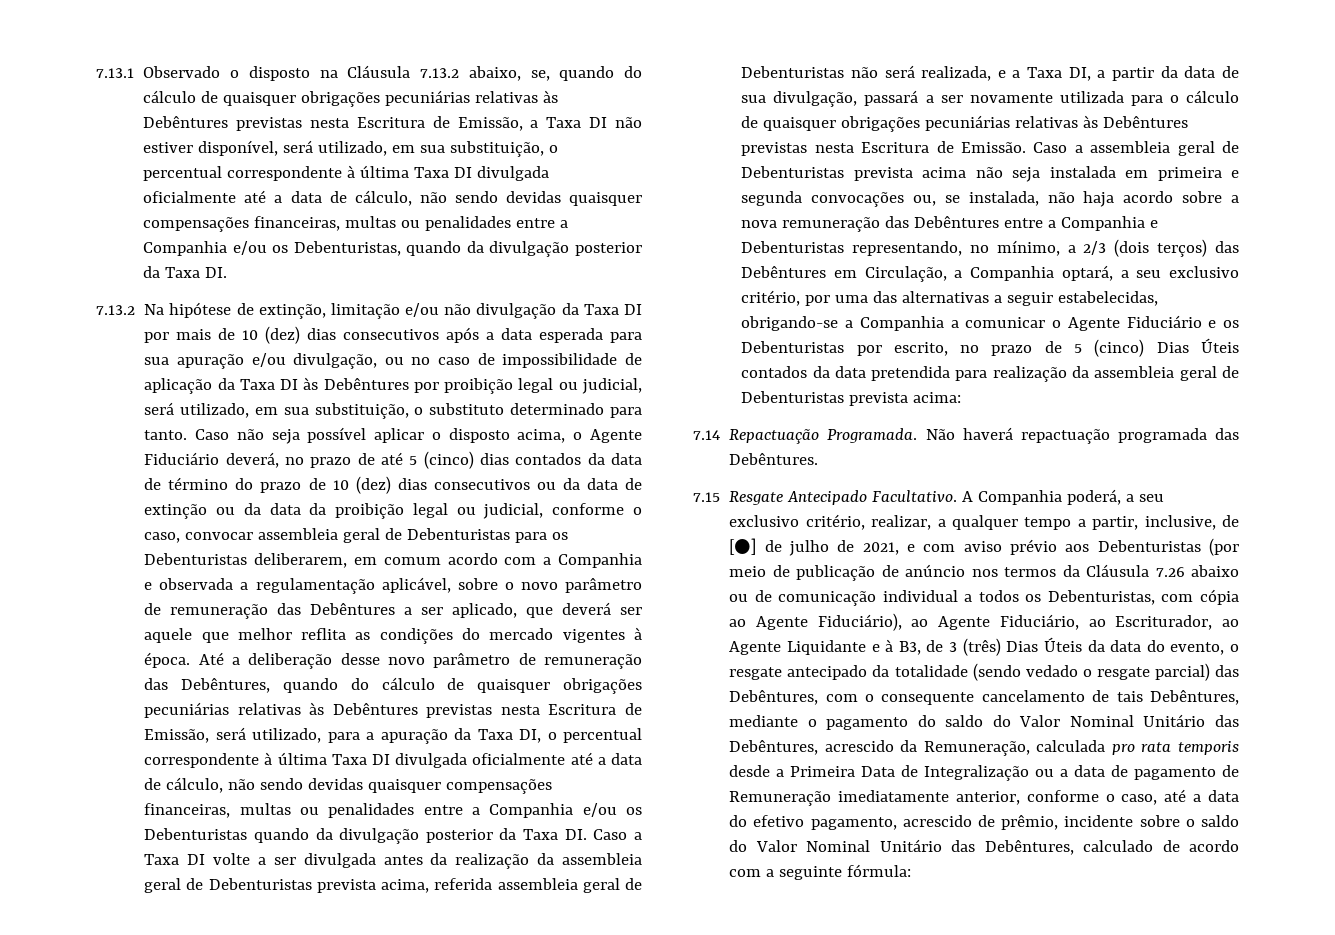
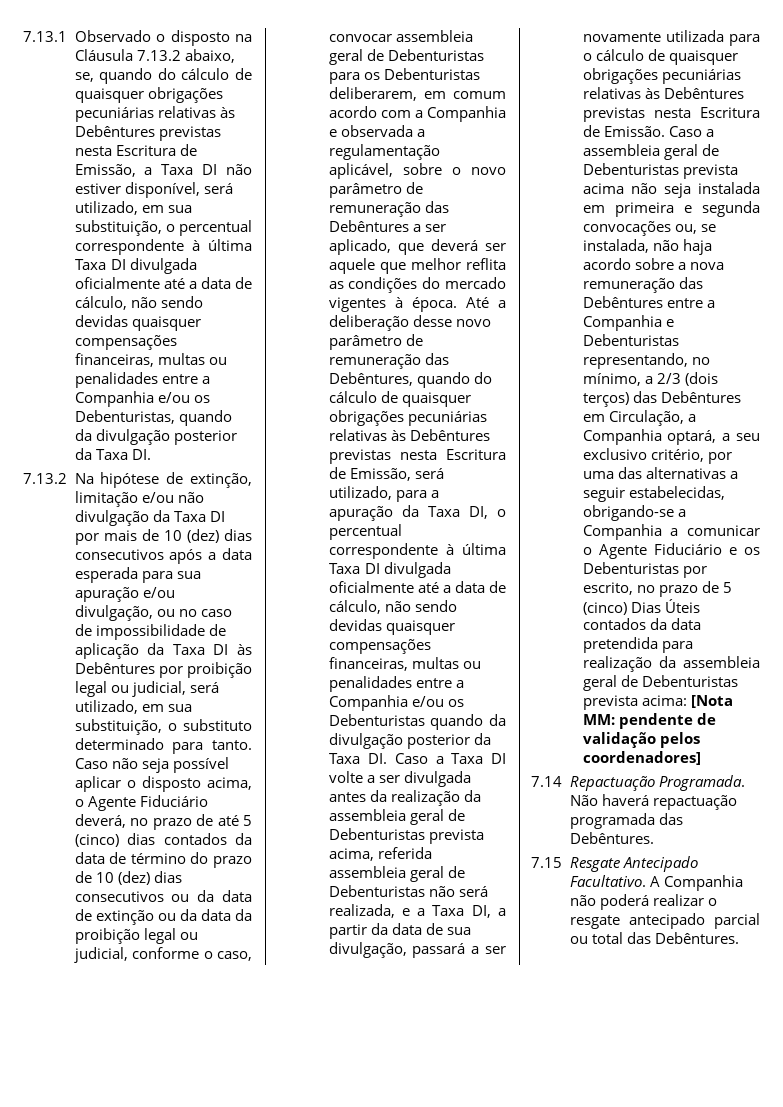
(962, 397) none -> [690,695,733,708] [582,713,716,729] [582,732,700,748] [582,751,701,765] [Nota MM: pendente de validação pelos coordenadores]
[1067,489,1165,505] [729,514,1239,530] [729,538,1239,556] [729,564,1239,581] [729,589,1239,606] [729,613,1239,631] [729,637,1239,656] [729,663,1239,681] [729,690,1239,705] [729,714,1239,730] [729,740,1239,756] [729,765,1239,781] [729,789,1239,806] [729,815,1239,830] [729,839,1239,855] [729,864,912,880] poderá, a seu exclusivo critério, realizar, a qualquer tempo a partir, inclusive, de [●] de julho de 2021, e com aviso prévio aos Debenturistas (por meio de publicação de anúncio nos termos da Cláusula 7.26 abaixo ou de comunicação individual a todos os Debenturistas, com cópia ao Agente Fiduciário), ao Agente Fiduciário, ao Escriturador, ao Agente Liquidante e à B3, de 3 (três) Dias Úteis da data do evento, o resgate antecipado da totalidade (sendo vedado o resgate parcial) das Debêntures, com o consequente cancelamento de tais Debêntures, mediante o pagamento do saldo do Valor Nominal Unitário das Debêntures, acrescido da Remuneração, calculada pro rata temporis desde a Primeira Data de Integralização ou a data de pagamento de Remuneração imediatamente anterior, conforme o caso, até a data do efetivo pagamento, acrescido de prêmio, incidente sobre o saldo do Valor Nominal Unitário das Debêntures, calculado de acordo com a seguinte fórmula: -> [569,894,717,910] [569,913,760,929] [569,932,739,944] não poderá realizar o resgate antecipado parcial ou total das Debêntures.

